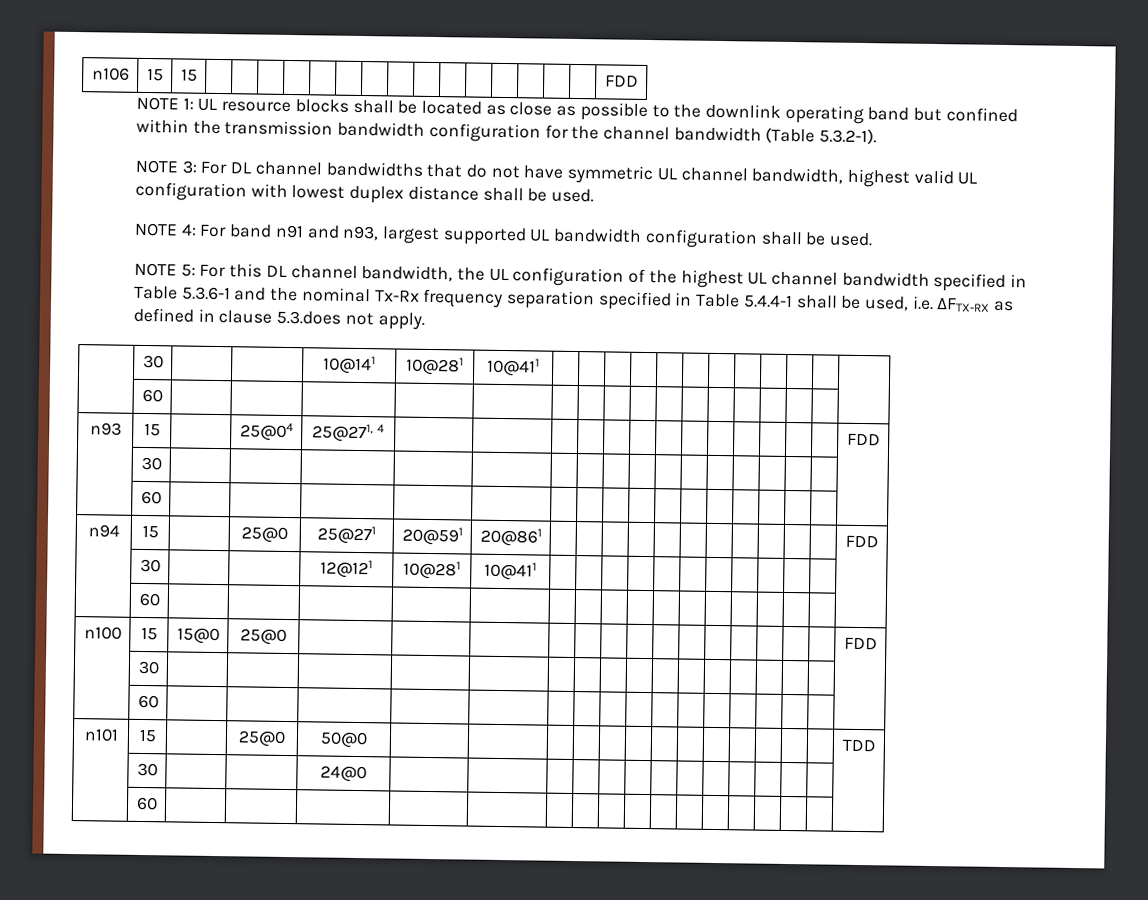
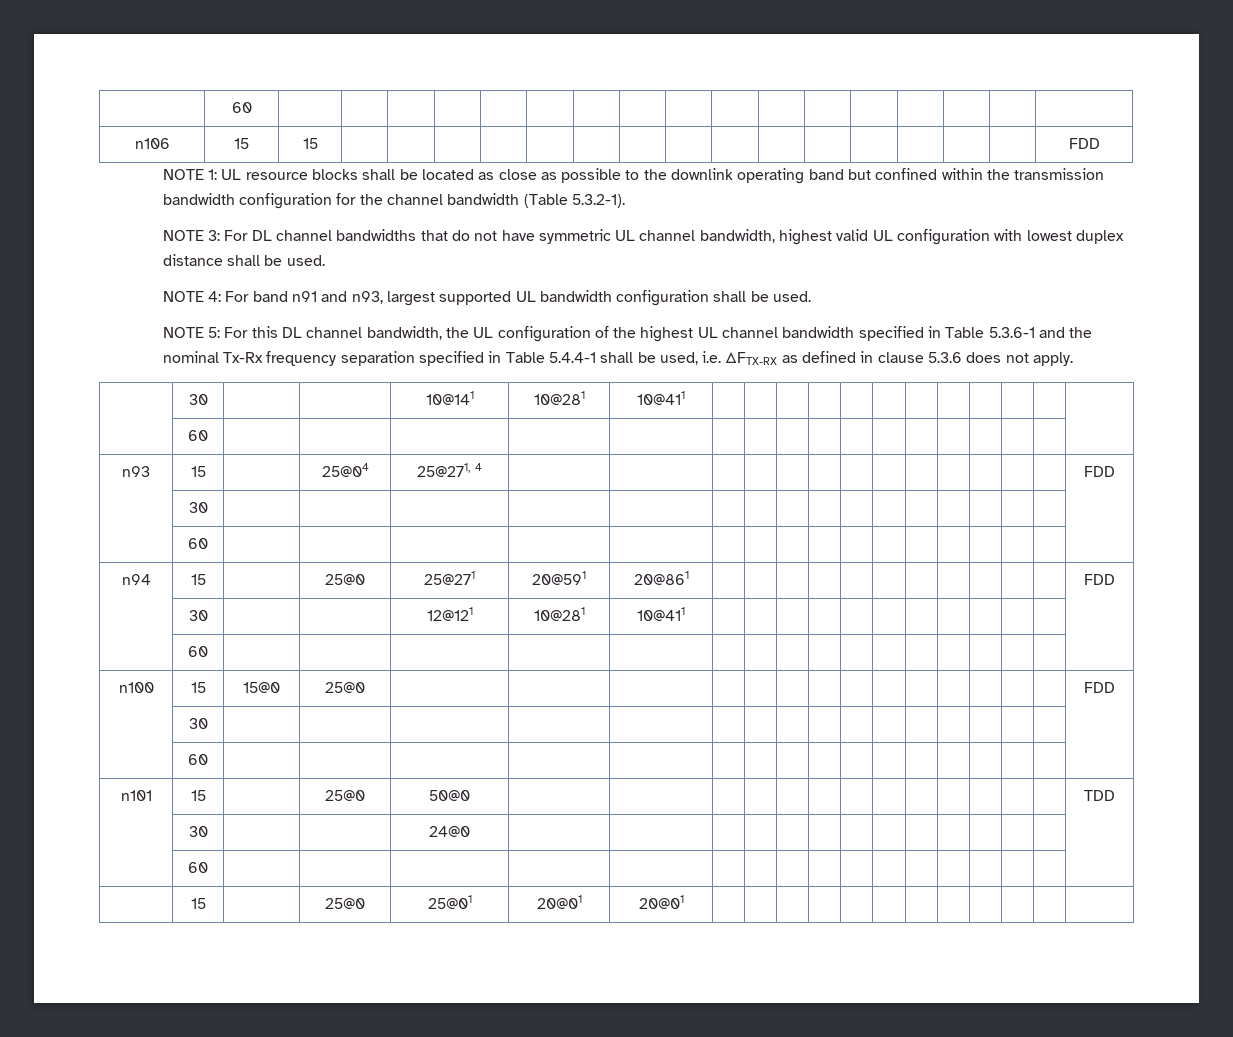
(91, 74) none -> [231,102,252,113] | 60 | | | | | | | | | | | | | | | | | //
[276,310,342,325] 5.3.does -> [928,352,1002,363] 5.3.6 does
(158, 803) none -> [190,898,206,909] [325,898,365,909] [427,895,472,909] [536,895,582,909] [638,895,684,909] // | 15 | | 25@0 | 25@01 | 20@01 | 20@01 | | | | | | | | | | | |

